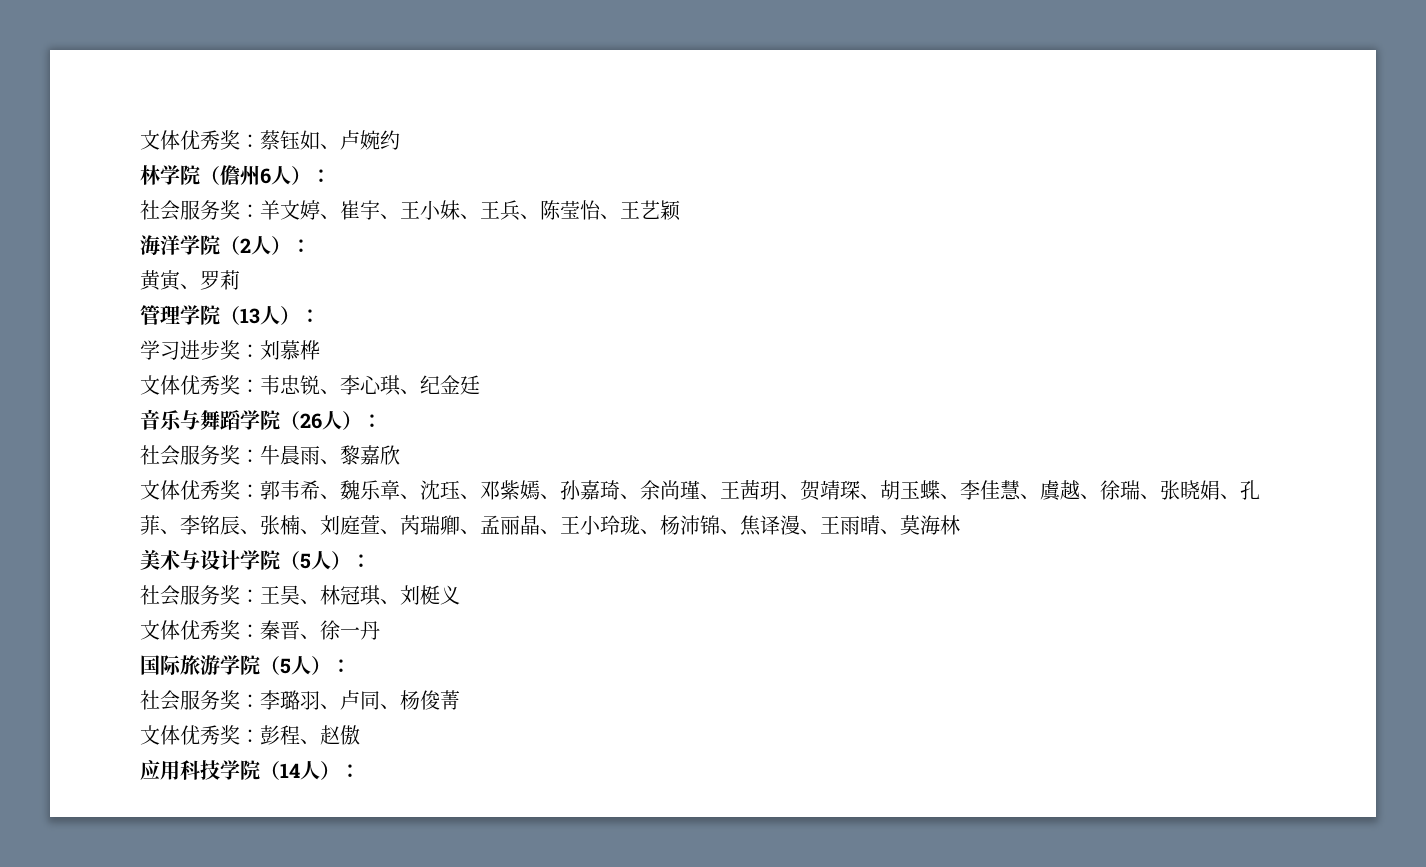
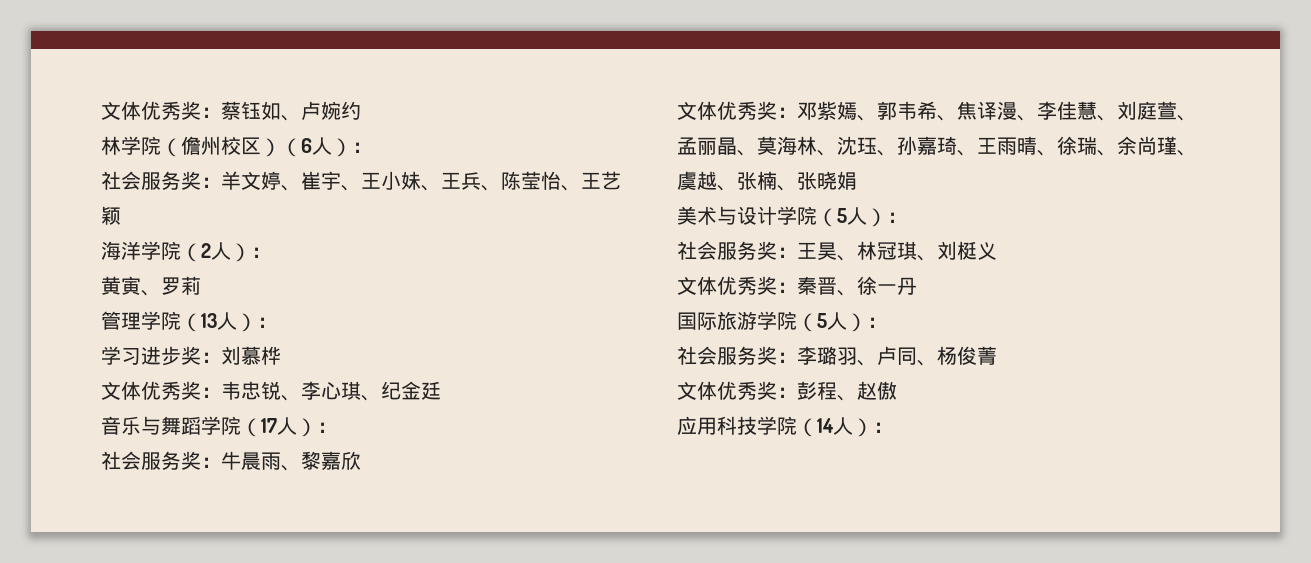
(260, 175) none -> [221,136,301,157] 校区）（
[300,413,322,429] 26 -> [261,418,277,433] 17
[260,480,1260,501] [140,515,960,536] 郭韦希、魏乐章、沈珏、邓紫嫣、孙嘉琦、余尚瑾、王茜玥、贺靖琛、胡玉蝶、李佳慧、虞越、徐瑞、张晓娟、孔菲、李铭辰、张楠、刘庭萱、芮瑞卿、孟丽晶、王小玲珑、杨沛锦、焦译漫、王雨晴、莫海林 -> [797,101,1197,121] [677,136,1197,156] [677,171,857,191] 邓紫嫣、郭韦希、焦译漫、李佳慧、刘庭萱、孟丽晶、莫海林、沈珏、孙嘉琦、王雨晴、徐瑞、余尚瑾、虞越、张楠、张晓娟

